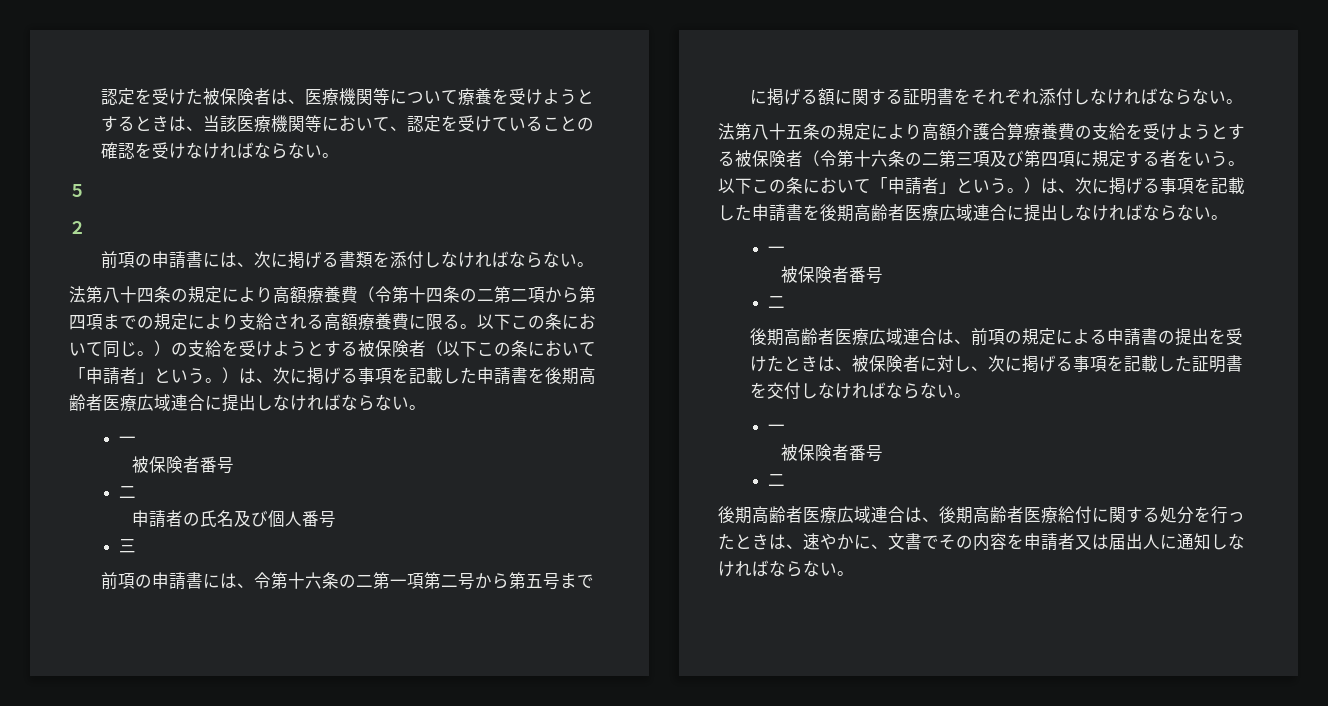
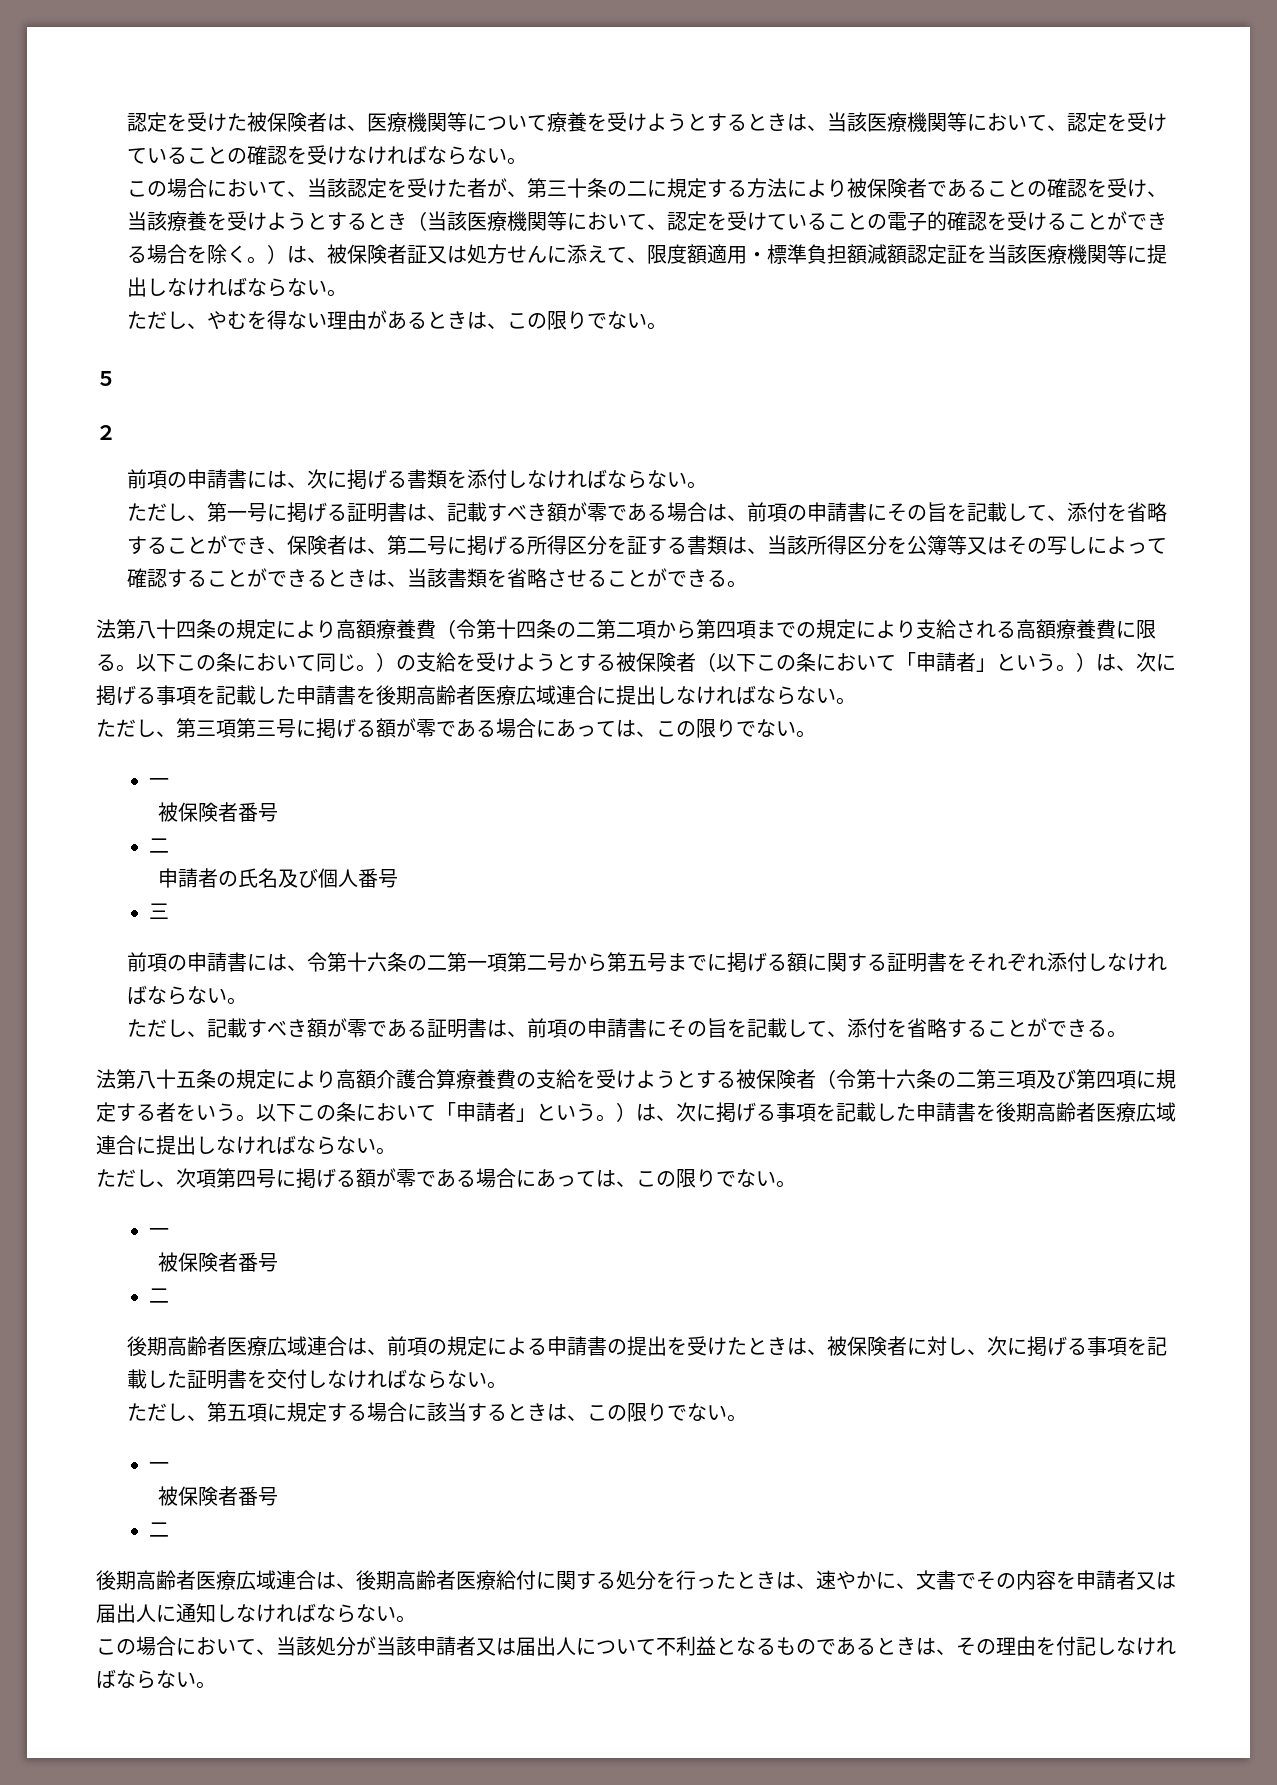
(339, 155) none -> [127,178,1168,198] [127,211,1168,231] [127,244,1168,264] [127,277,348,297] [127,310,668,330] // この場合において、当該認定を受けた者が、第三十条の二に規定する方法により被保険者であることの確認を受け、当該療養を受けようとするとき（当該医療機関等において、認定を受けていることの電子的確認を受けることができる場合を除く。）は、被保険者証又は処方せんに添えて、限度額適用・標準負担額減額認定証を当該医療機関等に提出しなければならない。 // ただし、やむを得ない理由があるときは、この限りでない。
(594, 264) none -> [127,502,1168,523] [127,535,1168,556] [127,568,748,588] // ただし、第一号に掲げる証明書は、記載すべき額が零である場合は、前項の申請書にその旨を記載して、添付を省略することができ、保険者は、第二号に掲げる所得区分を証する書類は、当該所得区分を公簿等又はその写しによって確認することができるときは、当該書類を省略させることができる。
(426, 407) none -> [96,718,816,739] // ただし、第三項第三号に掲げる額が零である場合にあっては、この限りでない。
(1243, 101) none -> [127,1018,1128,1038] // ただし、記載すべき額が零である証明書は、前項の申請書にその旨を記載して、添付を省略することができる。
(1228, 217) none -> [96,1168,796,1189] // ただし、次項第四号に掲げる額が零である場合にあっては、この限りでない。
(971, 395) none -> [127,1402,748,1422] // ただし、第五項に規定する場合に該当するときは、この限りでない。
(854, 573) none -> [96,1636,1176,1656] [96,1669,216,1689] // この場合において、当該処分が当該申請者又は届出人について不利益となるものであるときは、その理由を付記しなければならない。

